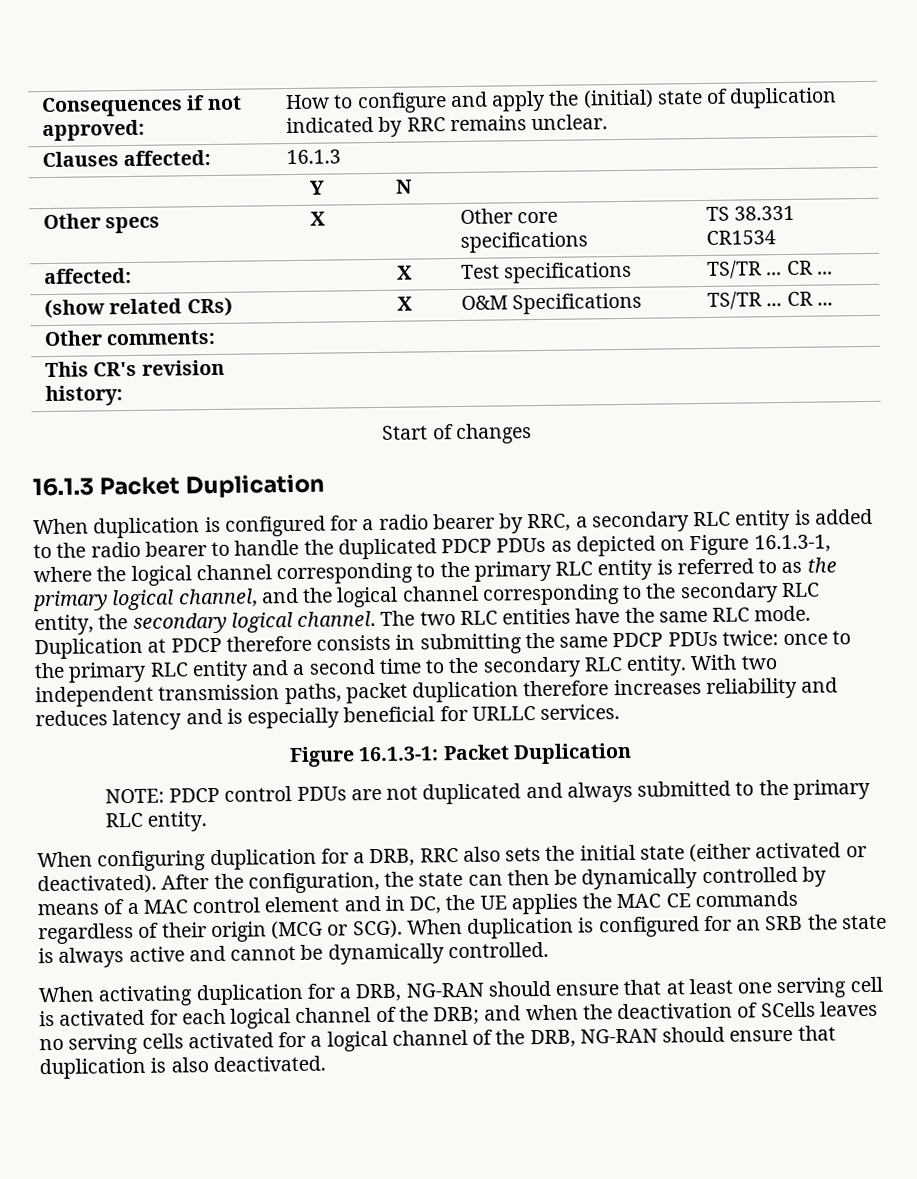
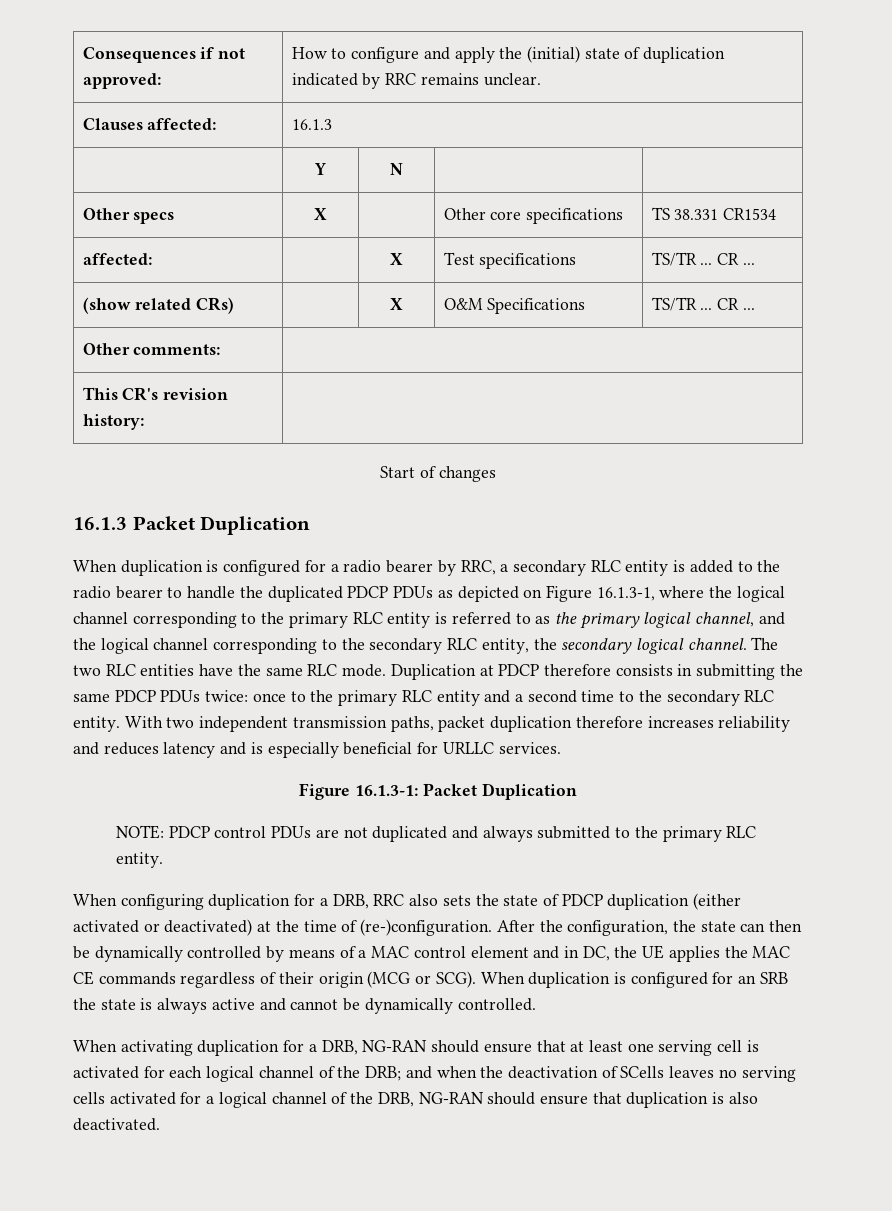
[579,842,867,863] [37,874,157,895] initial state (either activated or deactivated). -> [503,893,742,910] [73,919,493,936] state of PDCP duplication (either activated or deactivated) at the time of (re-)configuration.

